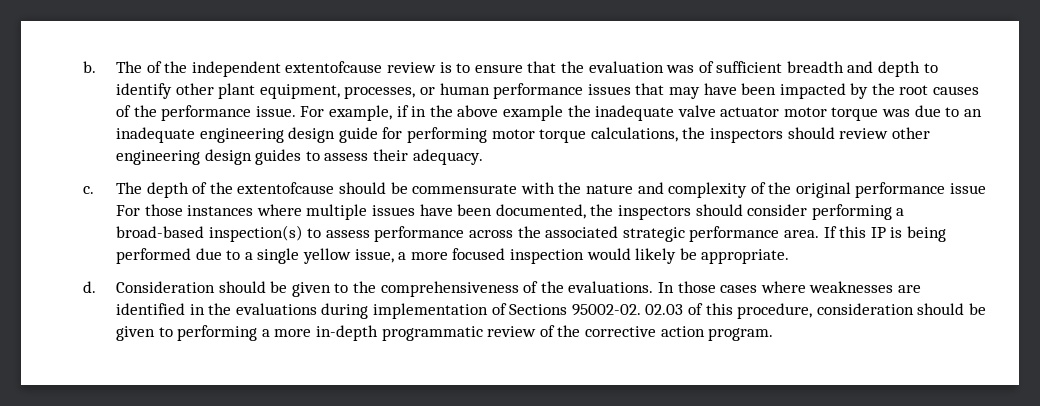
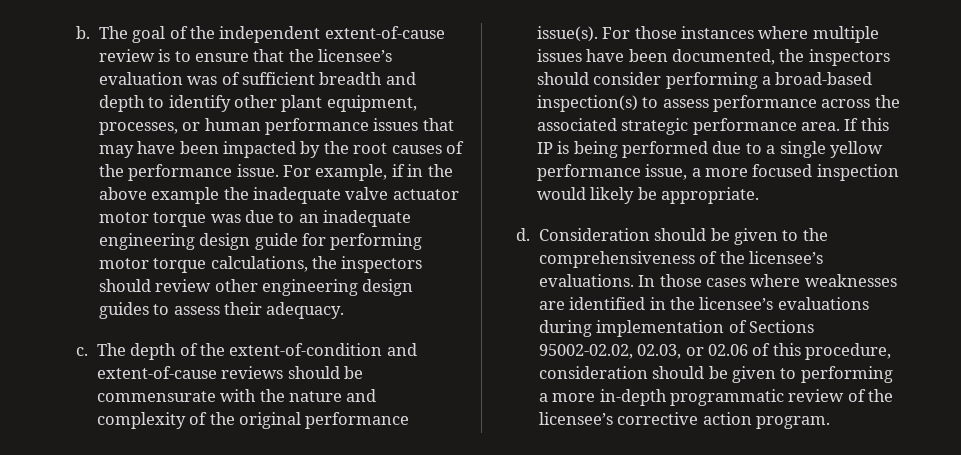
(143, 67) none -> [132,26,166,43] goal
[285,61,383,73] extentofcause -> [324,26,445,39] extent-of-cause
(584, 67) none -> [318,49,393,62] licensee’s
[237,182,335,194] extentofcause -> [229,343,417,356] [96,366,284,379] extent-of-condition and extent-of-cause reviews
[950,183,987,194] issue -> [536,26,598,42] issue(s).
(351, 256) none -> [536,164,641,181] performance
(564, 287) none -> [749,251,824,264] licensee’s
(232, 309) none -> [699,297,774,310] licensee’s
[571,304,684,316] 95002-02. 02.03 -> [538,344,749,359] 95002-02.02, 02.03, or 02.06
(581, 331) none -> [538,412,613,425] licensee’s

